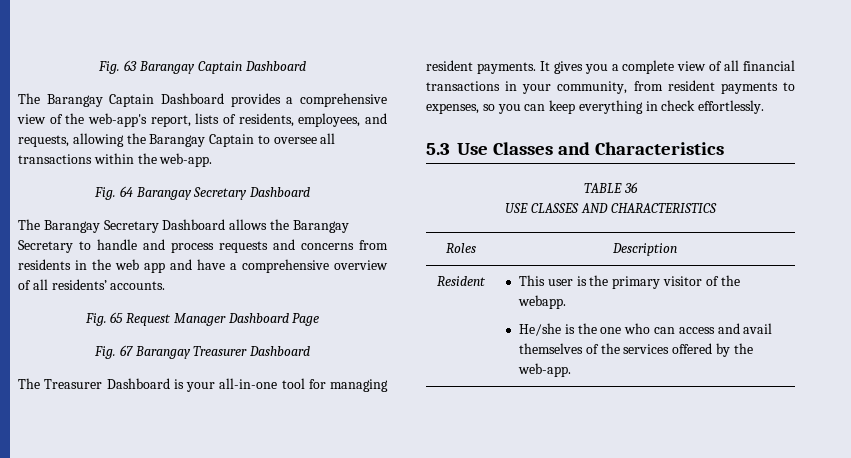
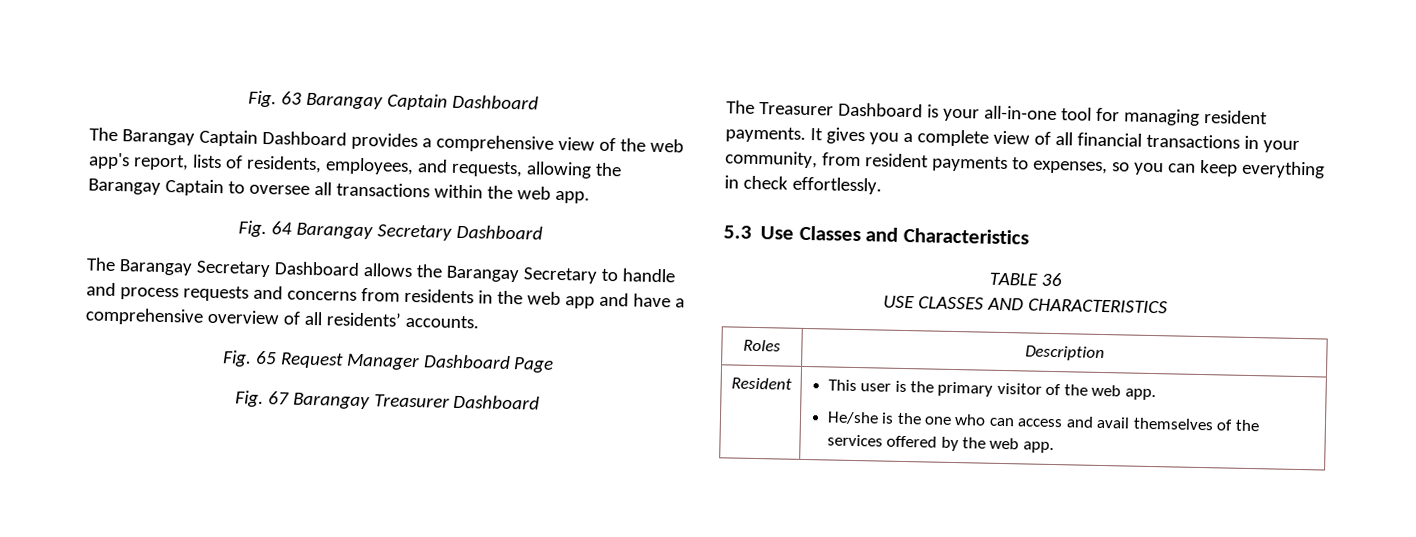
[88,113,147,127] web-app's -> [649,138,684,153] [88,152,130,170] web app's
[159,153,213,167] web-app. -> [516,186,590,204] web app.
[518,295,567,309] webapp. -> [1091,384,1156,401] web app.
[518,363,572,377] web-app. -> [989,437,1054,454] web app.

